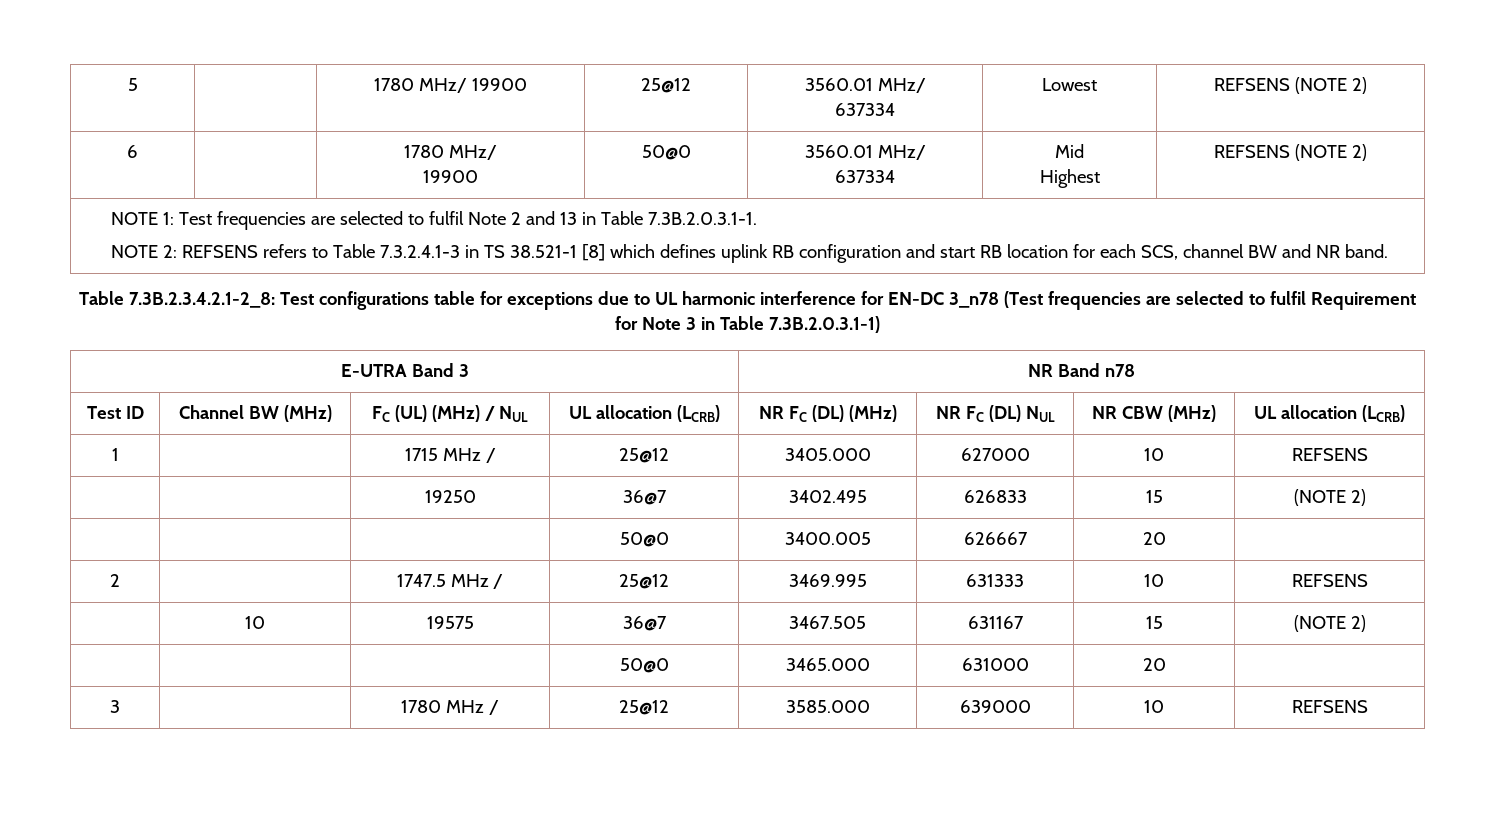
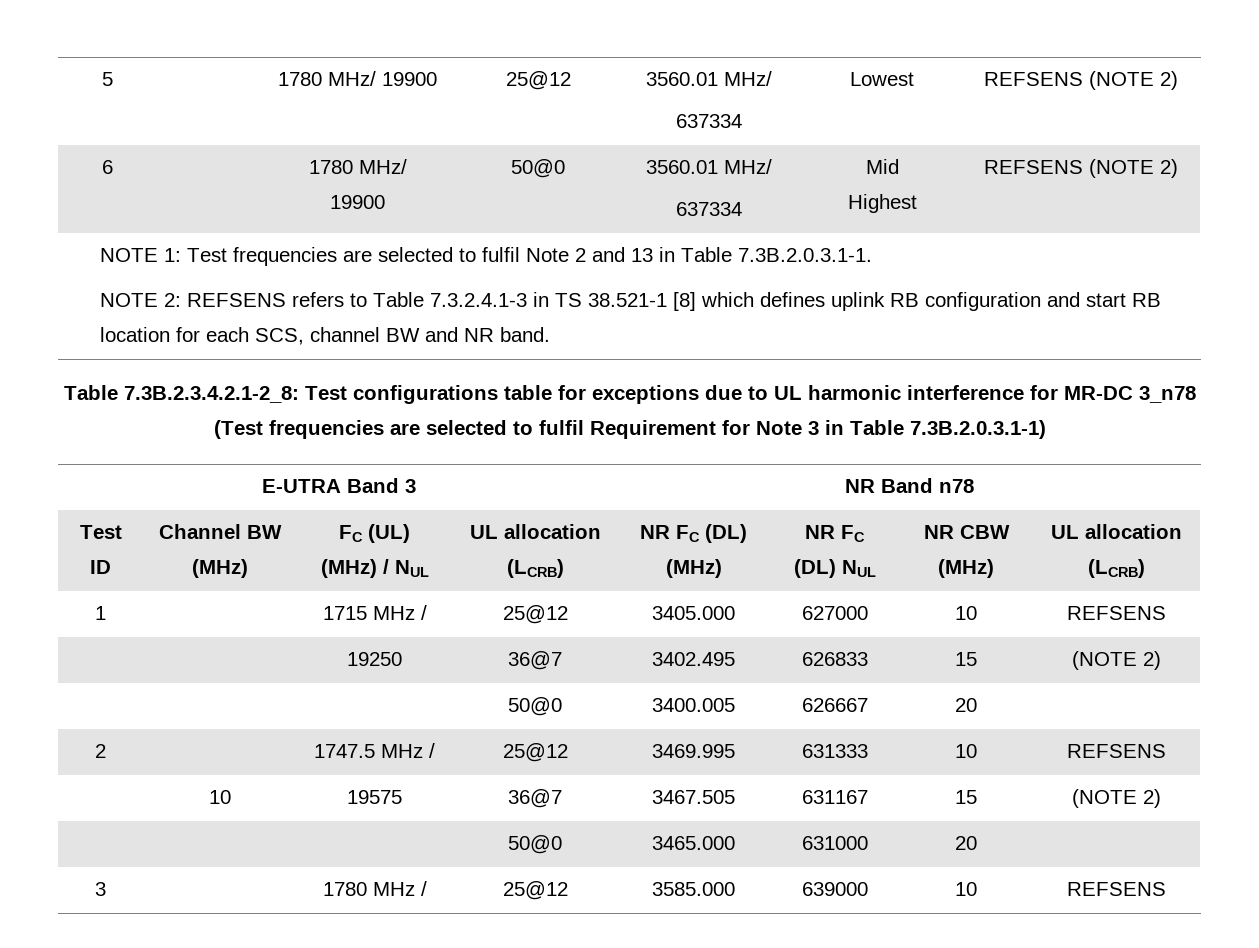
[887,292,944,305] EN-DC -> [1063,386,1133,400] MR-DC

